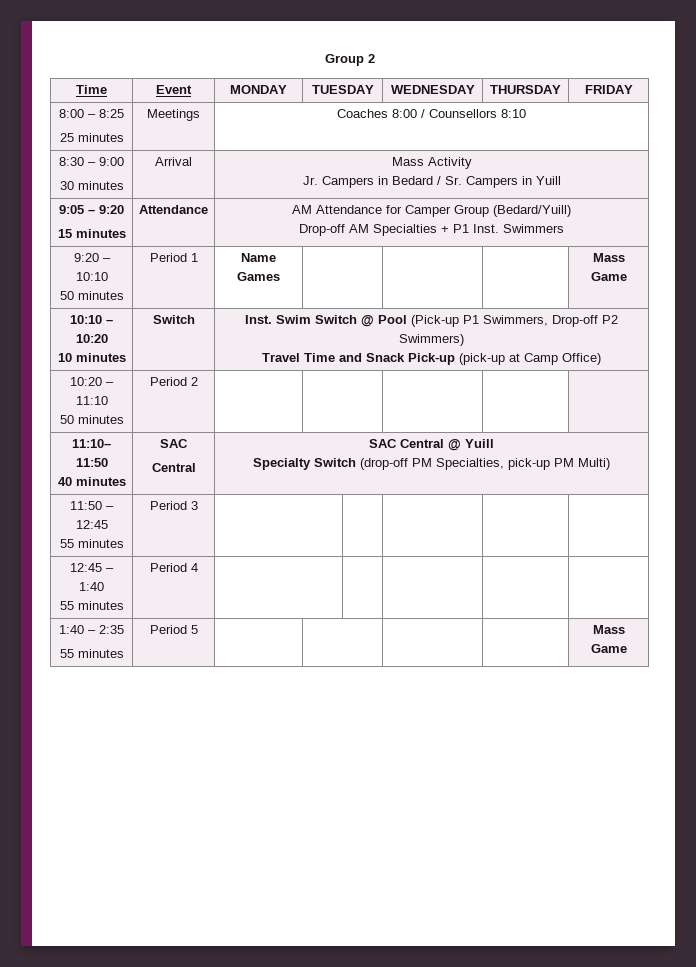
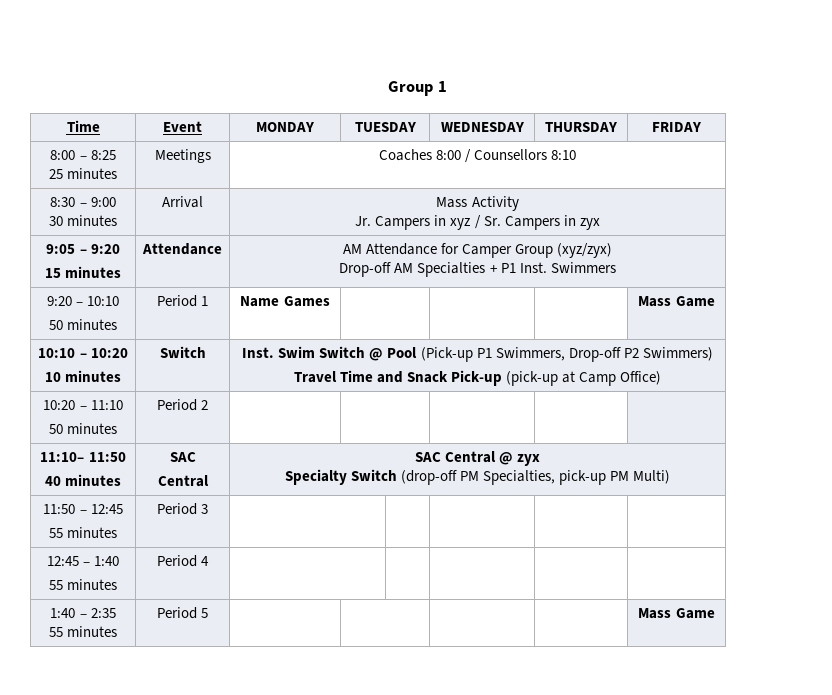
[324,54,375,66] Group 2 -> [388,81,447,96] Group 1
[391,176,433,185] Bedard -> [450,218,471,230] xyz
[535,176,561,185] Yuill -> [579,218,600,230] zyx
[493,205,571,217] (Bedard/Yuill) -> [557,243,613,258] (xyz/zyx)
[465,439,494,448] Yuill -> [517,454,541,466] zyx

